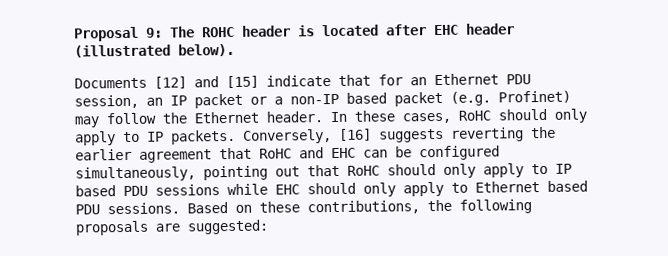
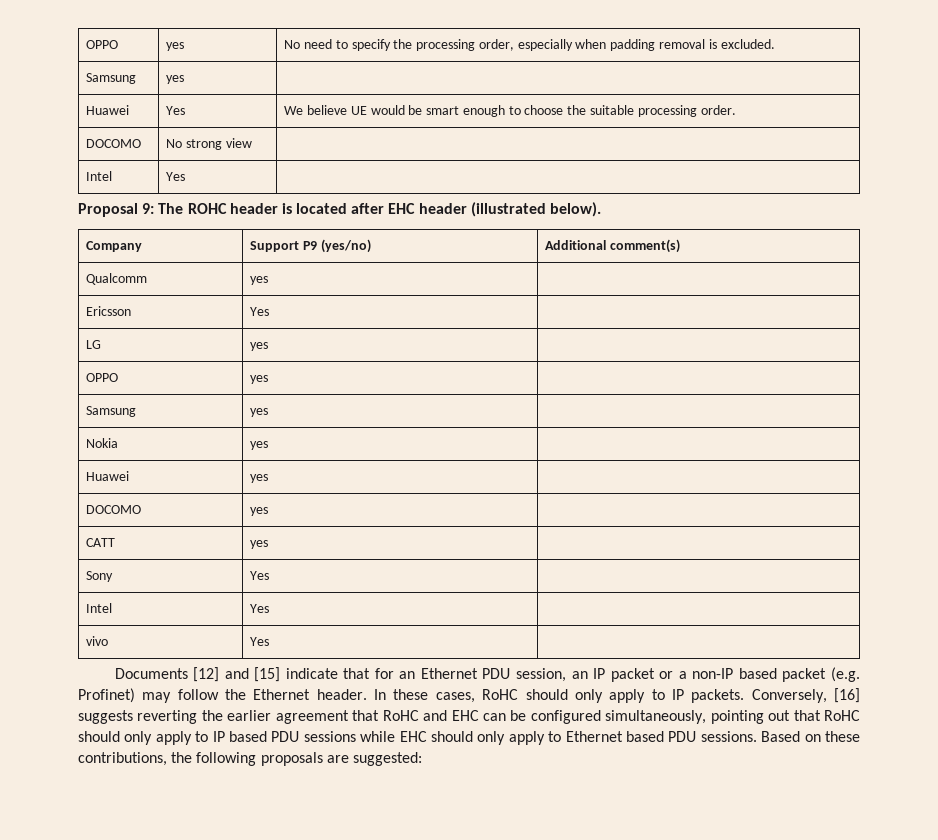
(74, 34) none -> [86,40,119,49] [166,42,185,51] [284,39,775,51] [86,73,137,84] [166,75,185,84] [86,105,130,115] [166,106,186,115] [284,105,736,117] [86,139,142,148] [166,138,252,150] [86,171,113,181] [166,172,186,181] OPPO | yes | No need to specify the processing order, especially when padding removal is excluded. // Samsung | yes | // Huawei | Yes | We believe UE would be smart enough to choose the suitable processing order. // DOCOMO | No strong view | // Intel | Yes | //
(235, 50) none -> [86,241,143,252] [250,239,371,253] [545,239,681,253] [86,273,148,285] [250,276,269,285] [86,306,132,316] [250,307,270,316] [86,340,102,349] [250,342,269,351] [86,373,119,382] [250,375,269,384] [86,406,137,417] [250,408,269,417] [86,438,119,448] [250,441,269,450] [86,471,130,481] [250,474,269,483] [86,505,142,514] [250,507,269,516] [86,538,116,547] [250,540,269,549] [86,571,114,582] [250,571,270,580] [86,603,113,613] [250,604,270,613] [86,636,109,646] [250,637,270,646] // Company | Support P9 (yes/no) | Additional comment(s) // Qualcomm | yes | // Ericsson | Yes | // LG | yes | // OPPO | yes | // Samsung | yes | // Nokia | yes | // Huawei | yes | // DOCOMO | yes | // CATT | yes | // Sony | Yes | // Intel | Yes | // vivo | Yes |

